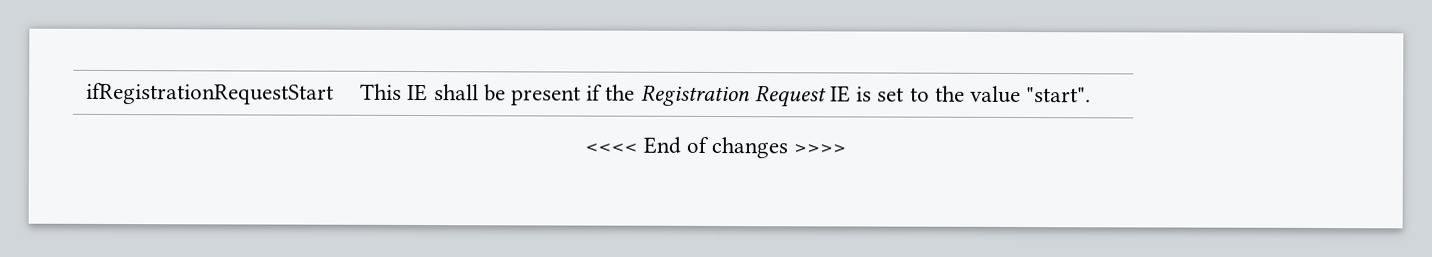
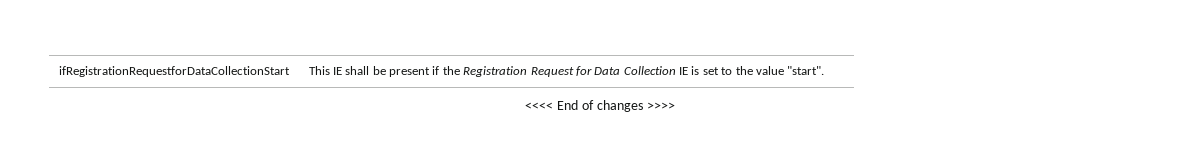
[86,82,335,105] ifRegistrationRequestStart -> [58,66,290,77] ifRegistrationRequestforDataCollectionStart
(827, 96) none -> [575,66,676,76] for Data Collection

